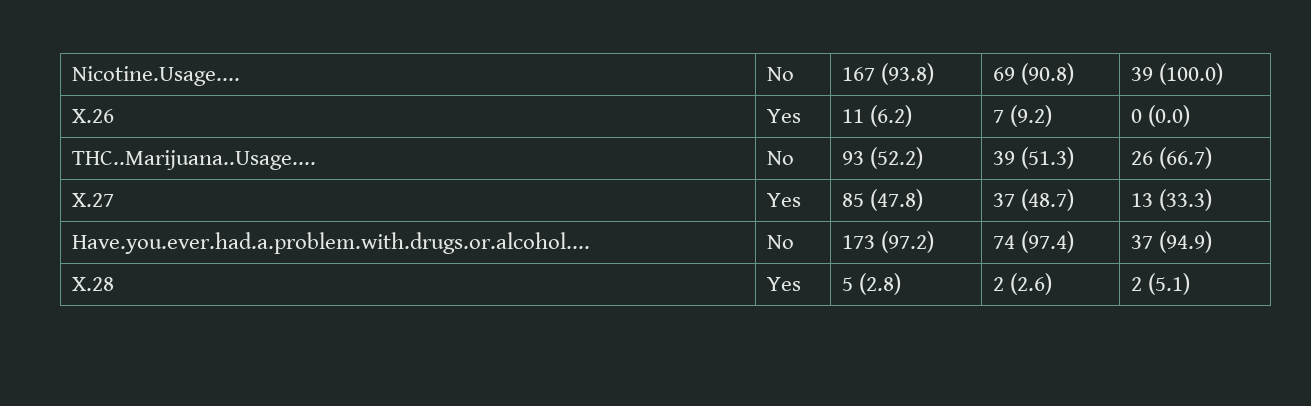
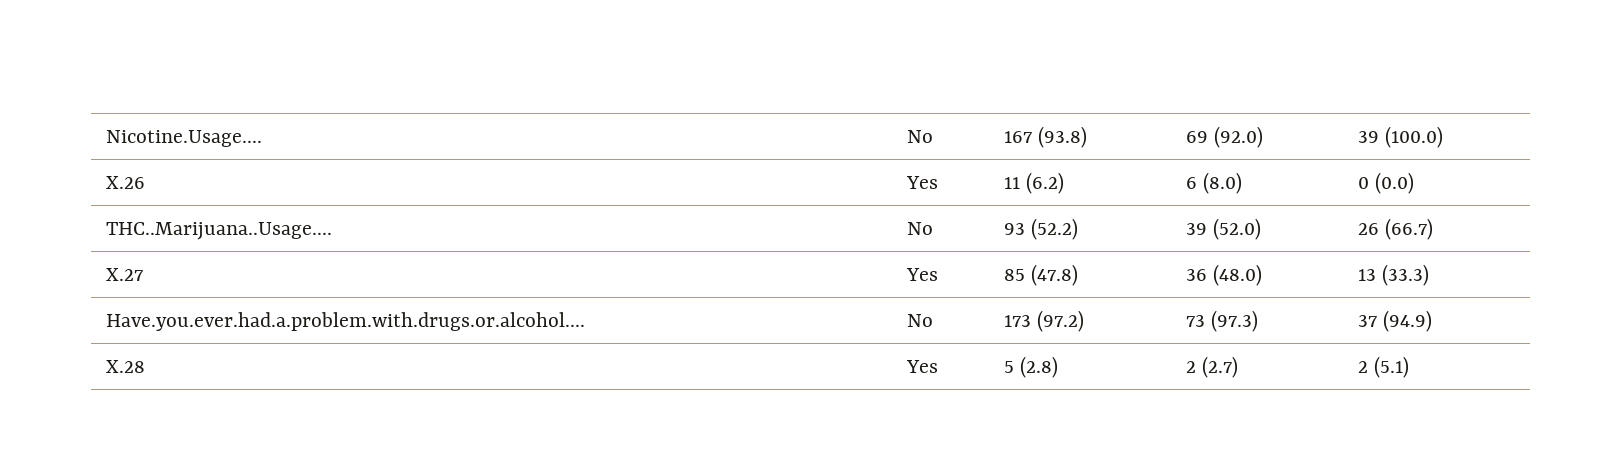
[1020,63,1074,85] (90.8) -> [1213,126,1263,148] (92.0)
[992,105,1052,127] 7 (9.2) -> [1185,172,1242,194] 6 (8.0)
[1020,147,1074,169] (51.3) -> [1212,218,1261,240] (52.0)
[992,189,1074,211] 37 (48.7) -> [1185,264,1262,286] 36 (48.0)
[992,231,1074,253] 74 (97.4) -> [1185,310,1258,332] 73 (97.3)
[1009,273,1052,295] (2.6) -> [1201,356,1238,378] (2.7)

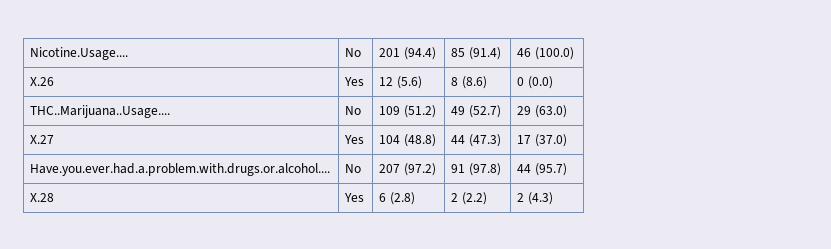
[1003,126,1087,148] [1185,126,1263,148] [1357,131,1379,143] 167 (93.8) | 69 (92.0) | 39 -> [379,47,436,60] [451,47,501,60] [517,48,532,57] 201 (94.4) | 85 (91.4) | 46
[1003,172,1064,194] [1185,172,1242,194] 11 (6.2) | 6 (8.0) -> [379,76,422,89] [451,76,487,89] 12 (5.6) | 8 (8.6)
[1003,218,1078,240] [1185,218,1261,240] [1357,218,1433,240] [105,268,143,281] [905,268,938,281] [1003,264,1078,286] [1185,264,1262,286] [1357,264,1429,286] 93 (52.2) | 39 (52.0) | 26 (66.7) // X.27 | Yes | 85 (47.8) | 36 (48.0) | 13 (33.3) -> [379,105,436,118] [451,105,501,118] [517,105,567,118] [30,135,55,144] [344,135,365,144] [379,134,436,147] [451,134,501,147] [517,134,567,147] 109 (51.2) | 49 (52.7) | 29 (63.0) // X.27 | Yes | 104 (48.8) | 44 (47.3) | 17 (37.0)
[1003,315,1031,327] 173 -> [379,164,401,173] 207
[1185,310,1258,332] [1357,310,1432,332] 73 (97.3) | 37 (94.9) -> [451,163,501,176] [517,163,567,176] 91 (97.8) | 44 (95.7)
[1003,361,1014,373] 5 -> [379,193,387,202] 6
[1201,356,1238,378] [1357,356,1409,378] (2.7) | 2 (5.1) -> [461,192,487,205] [517,192,553,205] (2.2) | 2 (4.3)

